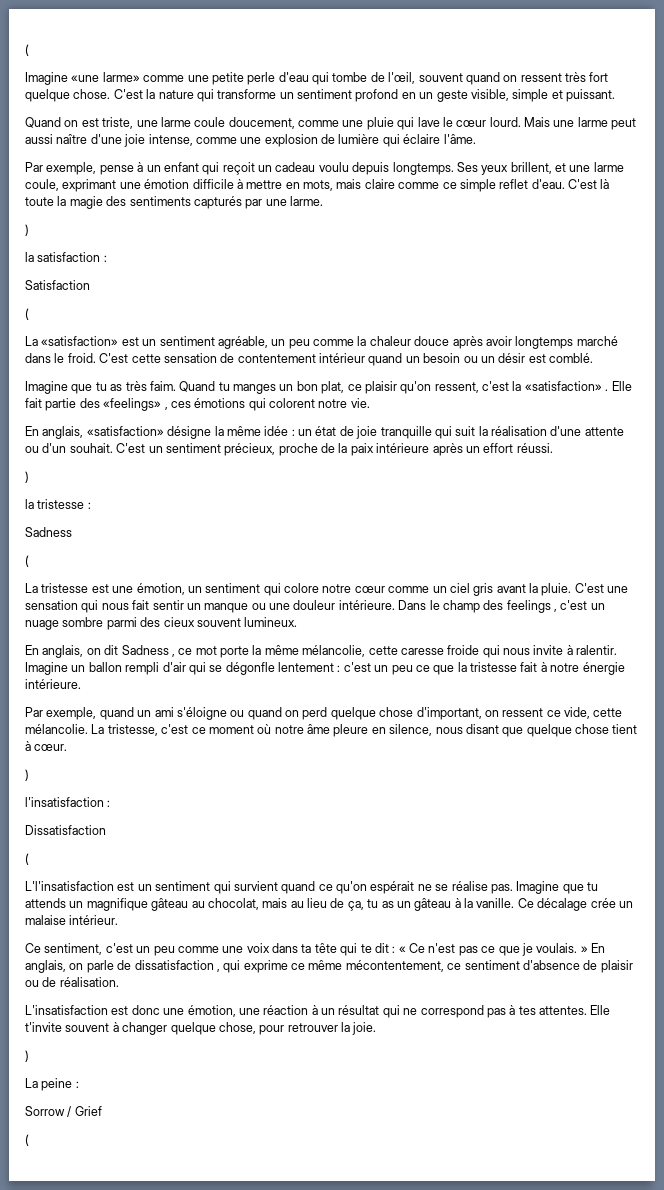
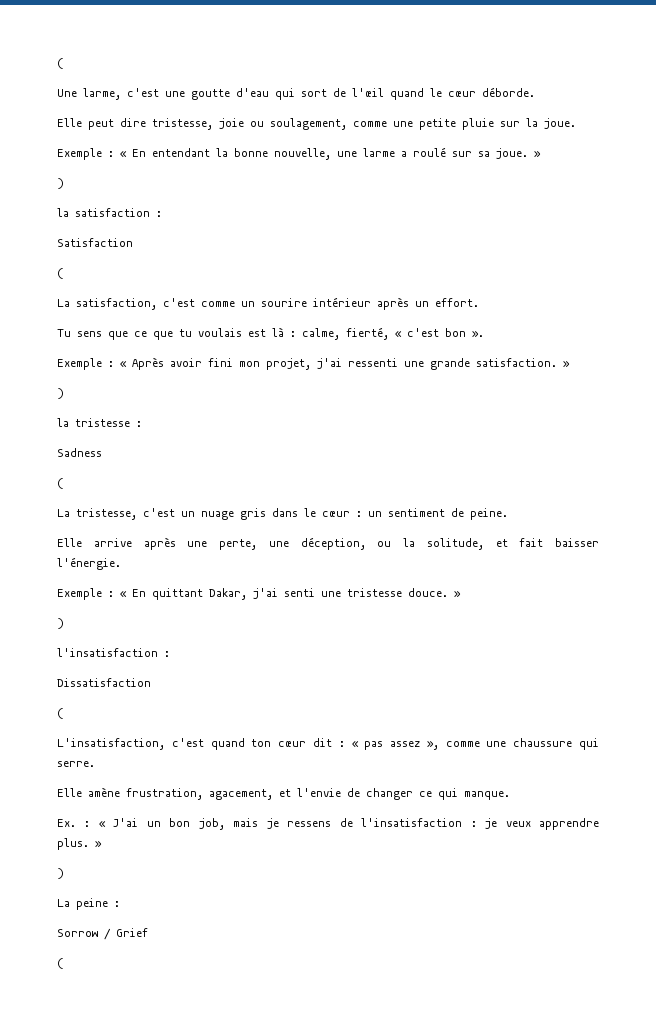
[25,44,29,56] [25,72,609,85] [25,89,615,102] [25,117,637,130] [25,134,476,147] [25,162,624,175] [25,179,610,192] [25,196,323,209] ( // Imagine «une larme» comme une petite perle d'eau qui tombe de l'œil, souvent quand on ressent très fort quelque chose. C'est la nature qui transforme un sentiment profond en un geste visible, simple et puissant. // Quand on est triste, une larme coule doucement, comme une pluie qui lave le cœur lourd. Mais une larme peut aussi naître d'une joie intense, comme une explosion de lumière qui éclaire l'âme. // Par exemple, pense à un enfant qui reçoit un cadeau voulu depuis longtemps. Ses yeux brillent, et une larme coule, exprimant une émotion difficile à mettre en mots, mais claire comme ce simple reflet d'eau. C'est là toute la magie des sentiments capturés par une larme. -> [57,58,64,69] [57,87,535,100] [57,118,576,130] [57,147,541,160] ( // Une larme, c'est une goutte d'eau qui sort de l'œil quand le cœur déborde. // Elle peut dire tristesse, joie ou soulagement, comme une petite pluie sur la joue. // Exemple : « En entendant la bonne nouvelle, une larme a roulé sur sa joue. »
[41,336,618,349] [25,353,593,366] [25,381,632,394] [25,398,370,411] [25,426,624,439] [25,443,553,456] «satisfaction» est un sentiment agréable, un peu comme la chaleur douce après avoir longtemps marché dans le froid. C'est cette sensation de contentement intérieur quand un besoin ou un désir est comblé. // Imagine que tu as très faim. Quand tu manges un bon plat, ce plaisir qu'on ressent, c'est la «satisfaction» . Elle fait partie des «feelings» , ces émotions qui colorent notre vie. // En anglais, «satisfaction» désigne la même idée : un état de joie tranquille qui suit la réalisation d'une attente ou d'un souhait. C'est un sentiment précieux, proche de la paix intérieure après un effort réussi. -> [76,297,479,310] [57,327,484,340] [57,357,570,370] satisfaction, c'est comme un sourire intérieur après un effort. // Tu sens que ce que tu voulais est là : calme, fierté, « c'est bon ». // Exemple : « Après avoir fini mon projet, j'ai ressenti une grande satisfaction. »
[41,583,629,596] [25,600,605,613] [25,617,298,630] [25,645,618,658] [25,662,625,675] [25,679,81,689] [25,707,623,720] [25,724,638,737] [25,741,68,751] tristesse est une émotion, un sentiment qui colore notre cœur comme un ciel gris avant la pluie. C'est une sensation qui nous fait sentir un manque ou une douleur intérieure. Dans le champ des feelings , c'est un nuage sombre parmi des cieux souvent lumineux. // En anglais, on dit Sadness , ce mot porte la même mélancolie, cette caresse froide qui nous invite à ralentir. Imagine un ballon rempli d'air qui se dégonfle lentement : c'est un peu ce que la tristesse fait à notre énergie intérieure. // Par exemple, quand un ami s'éloigne ou quand on perd quelque chose d'important, on ressent ce vide, cette mélancolie. La tristesse, c'est ce moment où notre âme pleure en silence, nous disant que quelque chose tient à cœur. -> [76,508,508,520] [57,537,599,550] [57,557,121,570] [57,588,461,600] tristesse, c'est un nuage gris dans le cœur : un sentiment de peine. // Elle arrive après une perte, une déception, ou la solitude, et fait baisser l'énergie. // Exemple : « En quittant Dakar, j'ai senti une tristesse douce. »
[25,881,598,894] [25,898,633,911] [25,915,119,925] [25,943,605,956] [25,960,633,973] [25,977,119,987] [25,1005,611,1018] [25,1022,377,1035] L'l'insatisfaction est un sentiment qui survient quand ce qu'on espérait ne se réalise pas. Imagine que tu attends un magnifique gâteau au chocolat, mais au lieu de ça, tu as un gâteau à la vanille. Ce décalage crée un malaise intérieur. // Ce sentiment, c'est un peu comme une voix dans ta tête qui te dit : « Ce n'est pas ce que je voulais. » En anglais, on parle de dissatisfaction , qui exprime ce même mécontentement, ce sentiment d'absence de plaisir ou de réalisation. // L'insatisfaction est donc une émotion, une réaction à un résultat qui ne correspond pas à tes attentes. Elle t'invite souvent à changer quelque chose, pour retrouver la joie. -> [57,738,599,750] [57,761,95,767] [57,787,510,800] [57,818,599,830] [57,838,102,850] L'insatisfaction, c'est quand ton cœur dit : « pas assez », comme une chaussure qui serre. // Elle amène frustration, agacement, et l'envie de changer ce qui manque. // Ex. : « J'ai un bon job, mais je ressens de l'insatisfaction : je veux apprendre plus. »

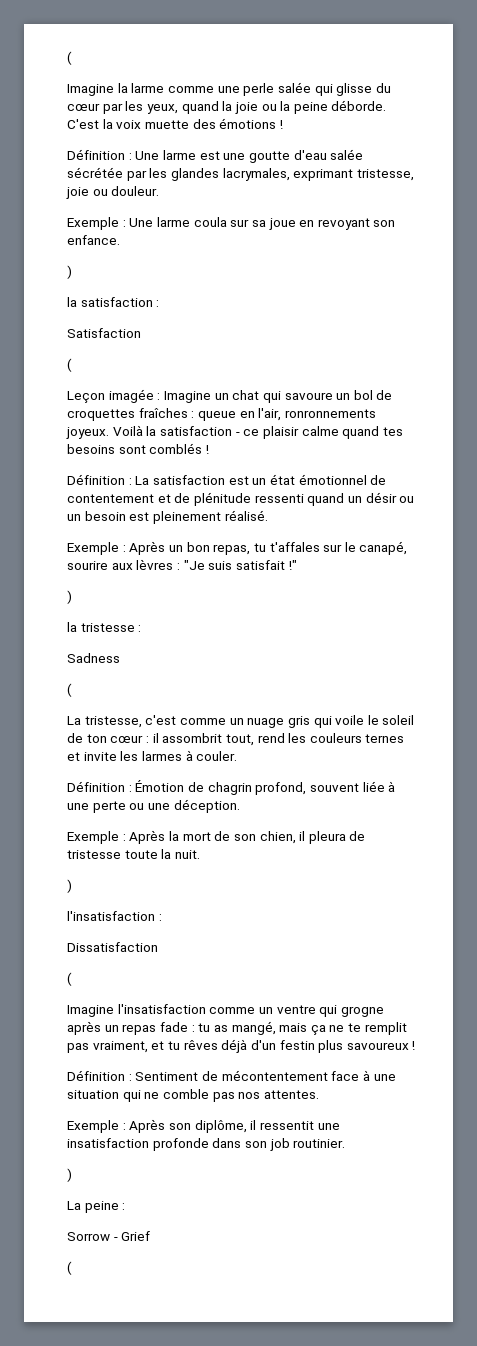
[57,58,64,69] [57,87,535,100] [57,118,576,130] [57,147,541,160] ( // Une larme, c'est une goutte d'eau qui sort de l'œil quand le cœur déborde. // Elle peut dire tristesse, joie ou soulagement, comme une petite pluie sur la joue. // Exemple : « En entendant la bonne nouvelle, une larme a roulé sur sa joue. » -> [67,51,72,65] [67,82,391,96] [67,100,387,114] [67,118,283,129] [67,149,364,163] [67,167,414,181] [66,186,160,199] [67,217,396,230] [67,235,120,245] ( // Imagine la larme comme une perle salée qui glisse du cœur par les yeux, quand la joie ou la peine déborde. C'est la voix muette des émotions ! // Définition : Une larme est une goutte d'eau salée sécrétée par les glandes lacrymales, exprimant tristesse, joie ou douleur. // Exemple : Une larme coula sur sa joue en revoyant son enfance.
[57,297,479,310] [57,327,484,340] [57,357,570,370] La satisfaction, c'est comme un sourire intérieur après un effort. // Tu sens que ce que tu voulais est là : calme, fierté, « c'est bon ». // Exemple : « Après avoir fini mon projet, j'ai ressenti une grande satisfaction. » -> [67,389,393,403] [67,408,376,421] [66,425,403,439] [67,443,209,454] [67,474,387,485] [67,492,415,506] [67,510,268,524] [67,541,408,555] [67,559,297,570] Leçon imagée : Imagine un chat qui savoure un bol de croquettes fraîches : queue en l'air, ronronnements joyeux. Voilà la satisfaction - ce plaisir calme quand tes besoins sont comblés ! // Définition : La satisfaction est un état émotionnel de contentement et de plénitude ressenti quand un désir ou un besoin est pleinement réalisé. // Exemple : Après un bon repas, tu t'affales sur le canapé, sourire aux lèvres : "Je suis satisfait !"
(175, 512) none -> [179,718,226,725] comme
[272,508,508,520] [57,537,599,550] [57,557,121,570] [57,588,461,600] dans le cœur : un sentiment de peine. // Elle arrive après une perte, une déception, ou la solitude, et fait baisser l'énergie. // Exemple : « En quittant Dakar, j'ai senti une tristesse douce. » -> [313,715,415,728] [67,733,405,746] [67,750,238,761] [67,780,396,795] [67,799,240,813] [67,830,366,844] [67,849,200,859] qui voile le soleil de ton cœur : il assombrit tout, rend les couleurs ternes et invite les larmes à couler. // Définition : Émotion de chagrin profond, souvent liée à une perte ou une déception. // Exemple : Après la mort de son chien, il pleura de tristesse toute la nuit.
[57,738,599,750] [57,761,95,767] [57,787,510,800] [57,818,599,830] [57,838,102,850] L'insatisfaction, c'est quand ton cœur dit : « pas assez », comme une chaussure qui serre. // Elle amène frustration, agacement, et l'envie de changer ce qui manque. // Ex. : « J'ai un bon job, mais je ressens de l'insatisfaction : je veux apprendre plus. » -> [67,1004,384,1017] [67,1021,407,1035] [67,1039,416,1053] [67,1070,396,1081] [67,1089,319,1102] [67,1119,340,1133] [67,1138,346,1151] Imagine l'insatisfaction comme un ventre qui grogne après un repas fade : tu as mangé, mais ça ne te remplit pas vraiment, et tu rêves déjà d'un festin plus savoureux ! // Définition : Sentiment de mécontentement face à une situation qui ne comble pas nos attentes. // Exemple : Après son diplôme, il ressentit une insatisfaction profonde dans son job routinier.
[104,928,111,940] / -> [113,1237,118,1241] -

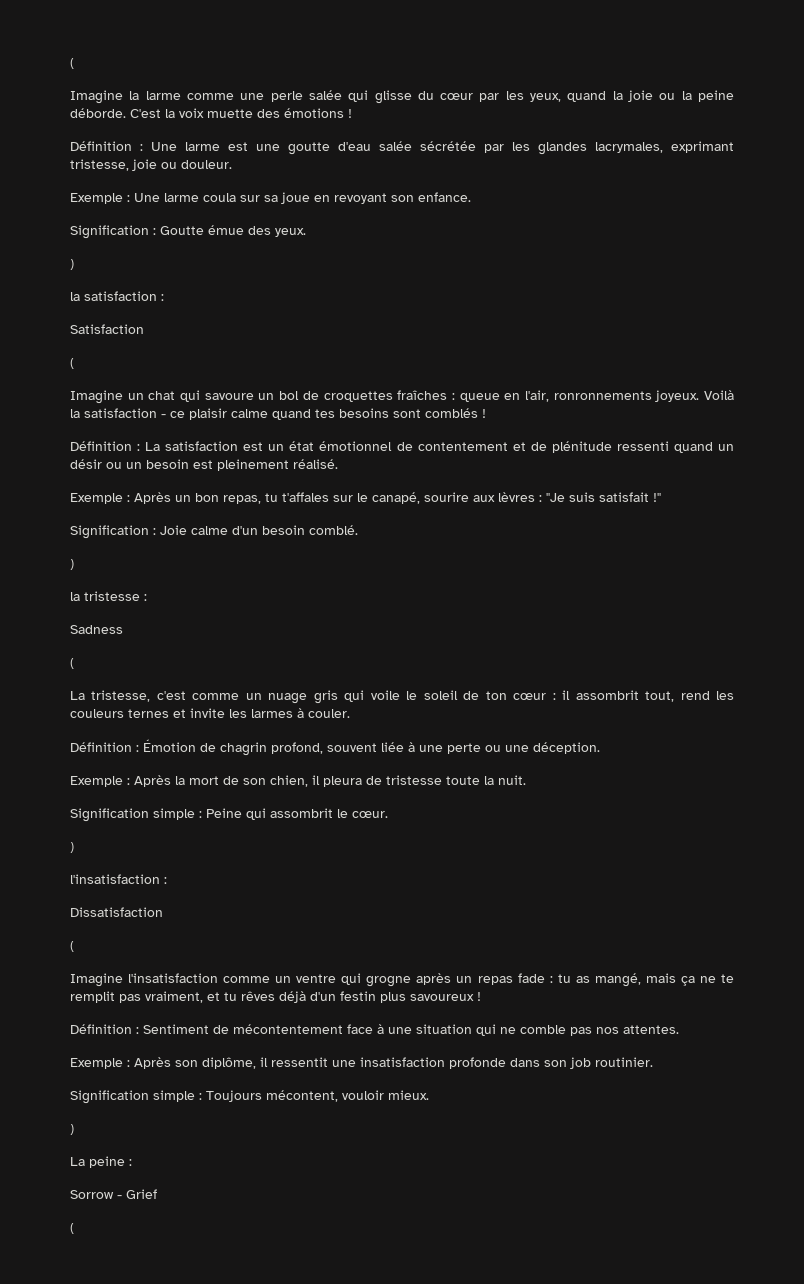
(120, 240) none -> [70,225,306,239] // Signification : Goutte émue des yeux.
[67,389,161,403] Leçon imagée : -> (74, 363) none
(297, 565) none -> [70,525,358,539] // Signification : Joie calme d'un besoin comblé.
(200, 854) none -> [70,808,388,822] // Signification simple : Peine qui assombrit le cœur.
(346, 1143) none -> [70,1090,429,1104] // Signification simple : Toujours mécontent, vouloir mieux.

